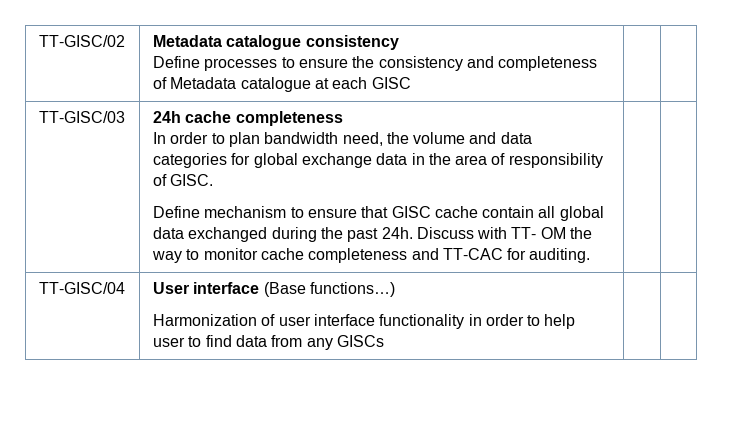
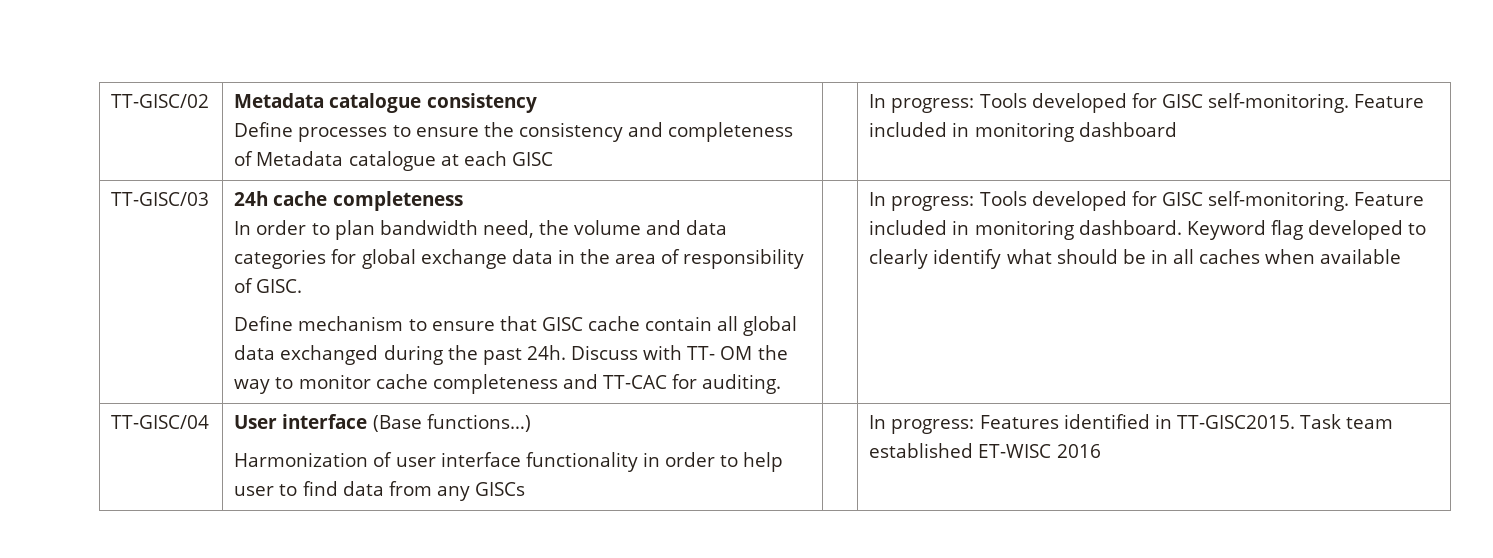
(411, 83) none -> [869,93,1425,113] [869,122,1177,142] In progress: Tools developed for GISC self-monitoring. Feature included in monitoring dashboard
(591, 255) none -> [869,191,1425,211] [869,220,1427,240] [869,249,1402,269] In progress: Tools developed for GISC self-monitoring. Feature included in monitoring dashboard. Keyword flag developed to clearly identify what should be in all caches when available
(384, 341) none -> [869,414,1394,434] [869,443,1101,458] In progress: Features identified in TT-GISC2015. Task team established ET-WISC 2016

